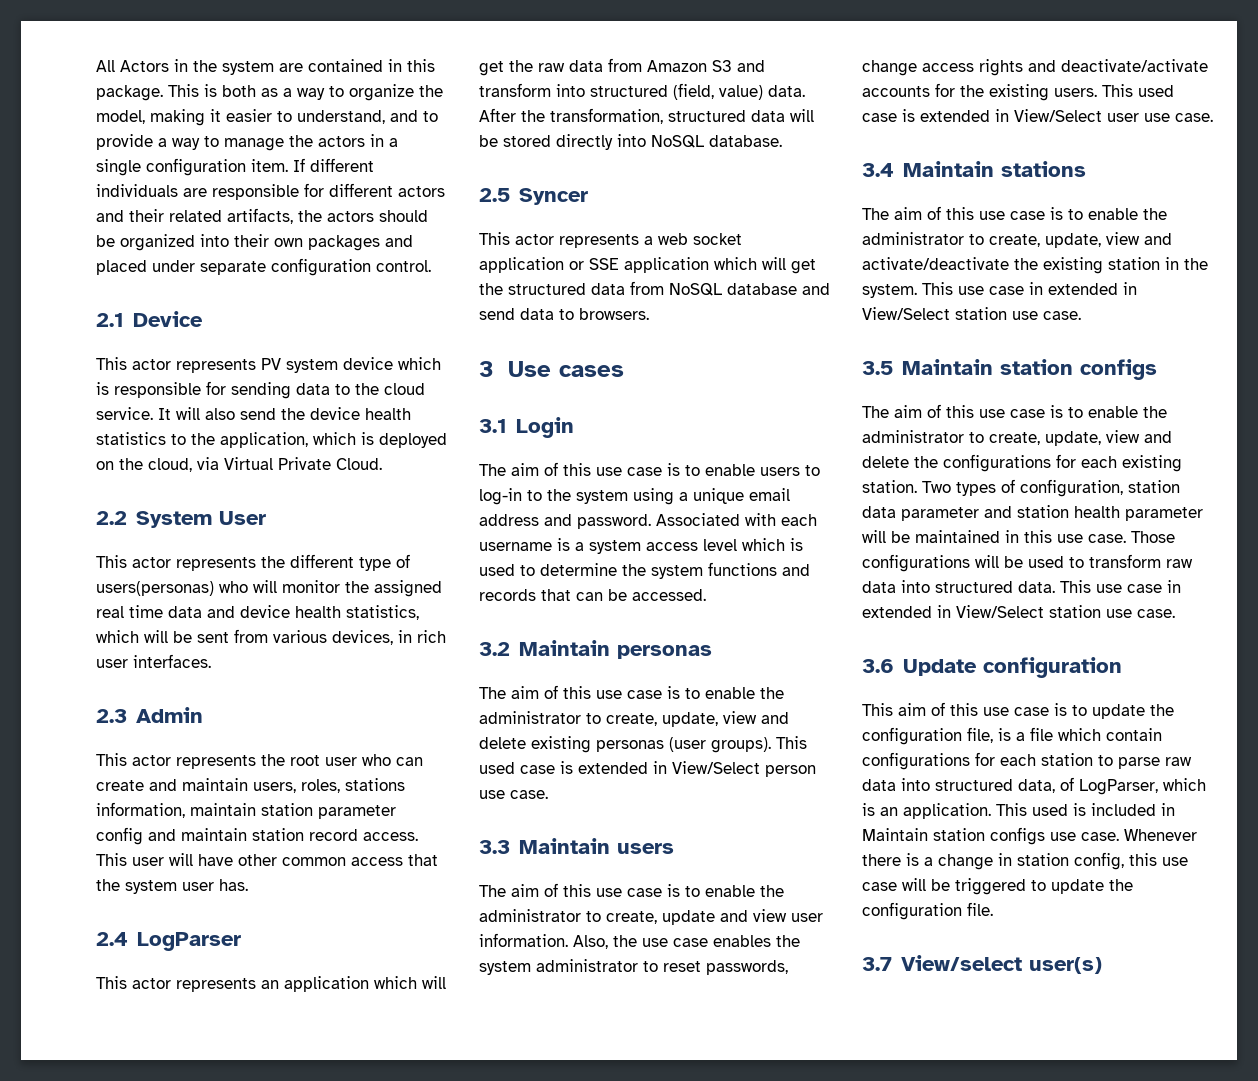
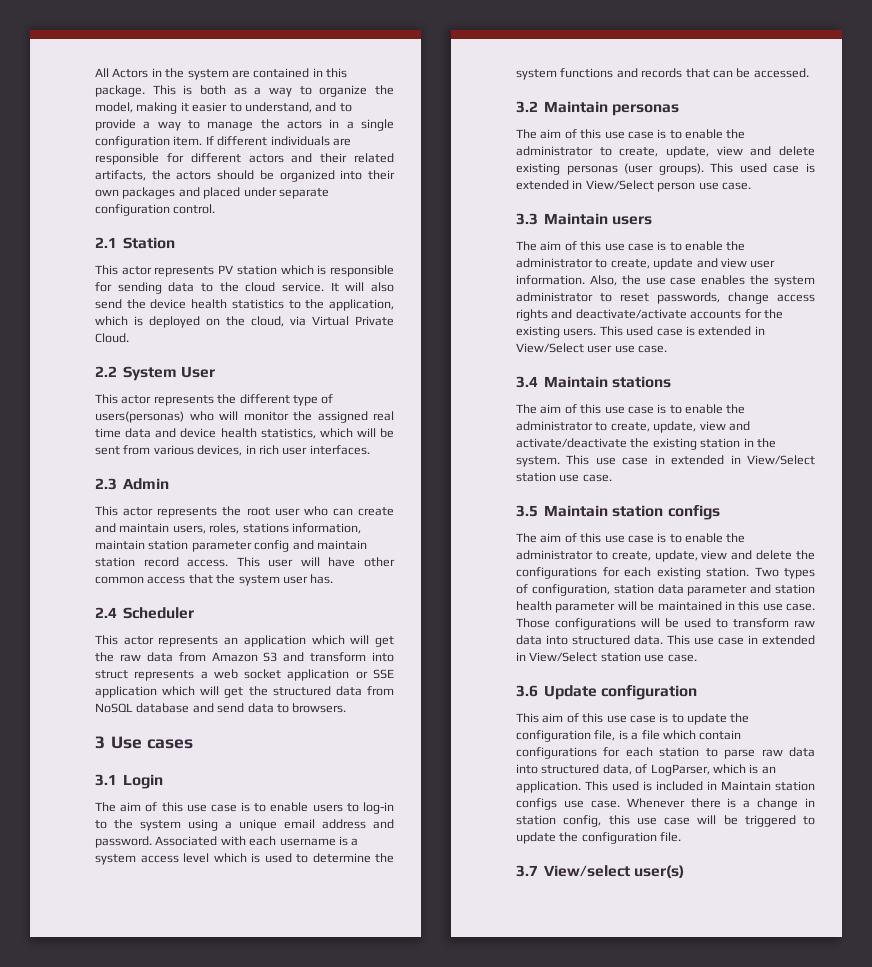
[132,311,203,327] Device -> [123,237,176,249] Station
[286,357,393,373] system device -> [236,265,277,275] station
[136,932,241,951] LogParser -> [123,607,195,619] Scheduler
[590,83,805,100] [479,108,814,124] [479,134,782,150] [479,188,588,205] [479,232,554,245] structured (field, value) data. After the transformation, structured data will be stored directly into NoSQL database. // 2.5 Syncer // This actor -> [95,670,128,679] struct

